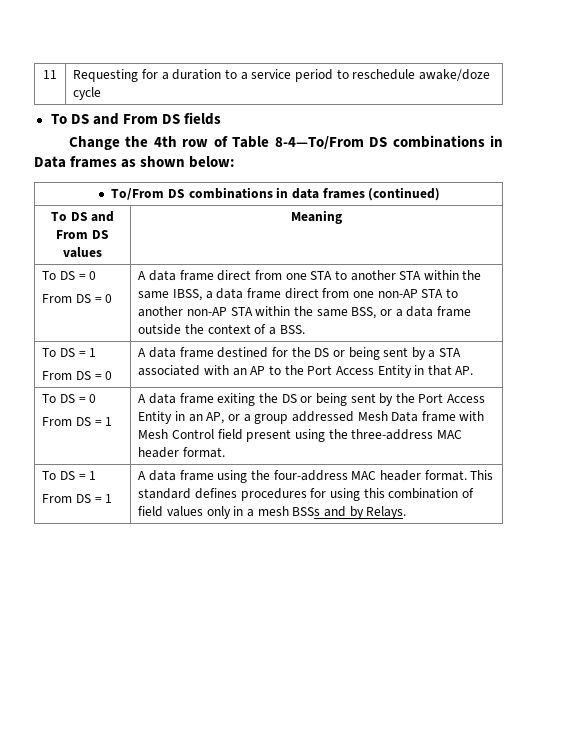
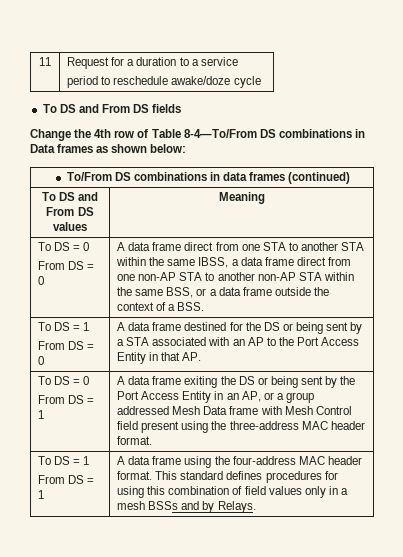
[73,69,139,82] Requesting -> [67,57,110,69] Request
(292, 74) none -> (238, 61) //

